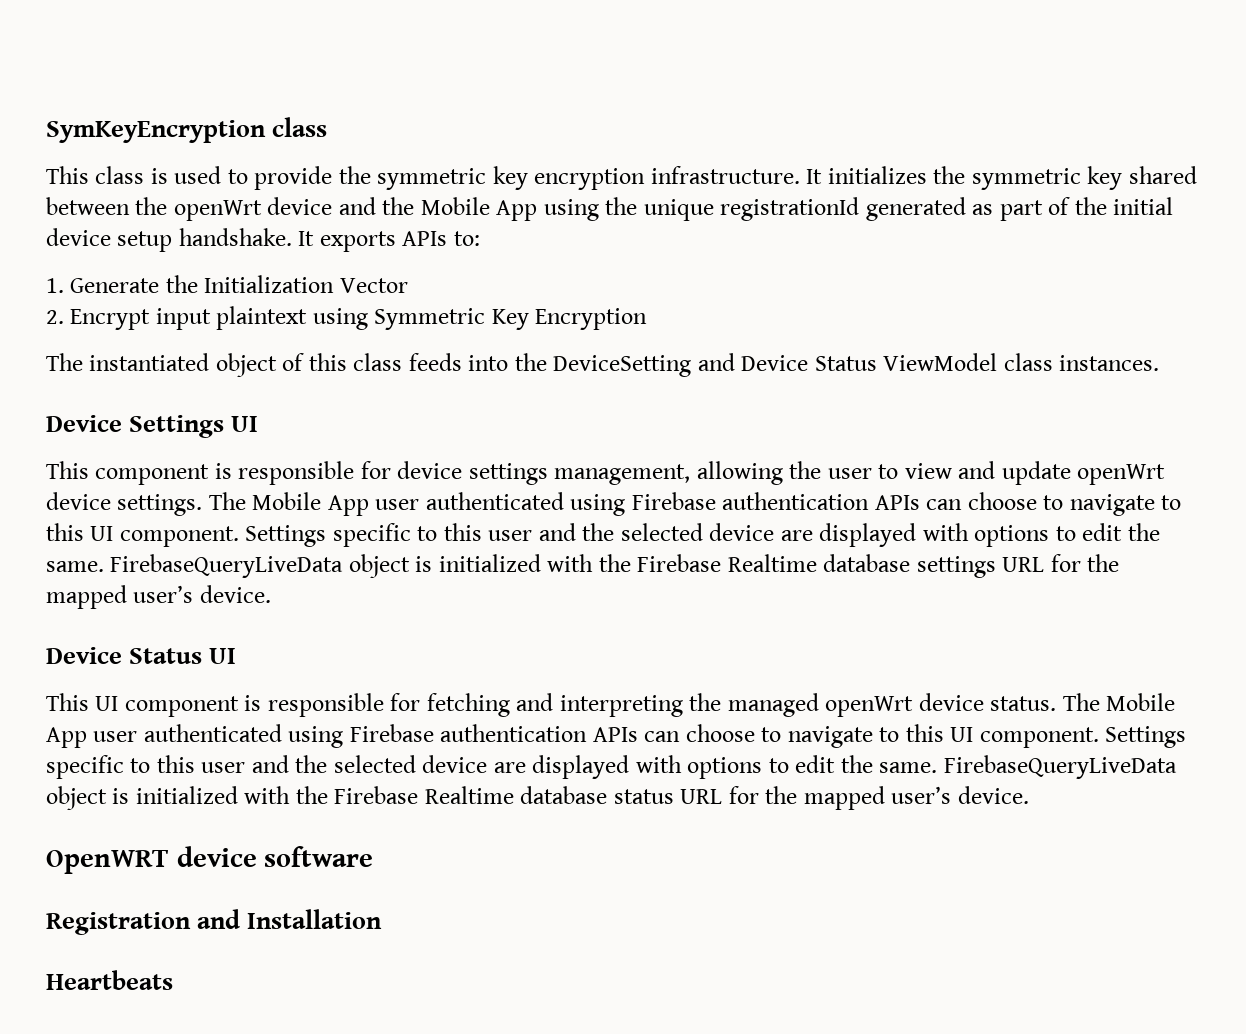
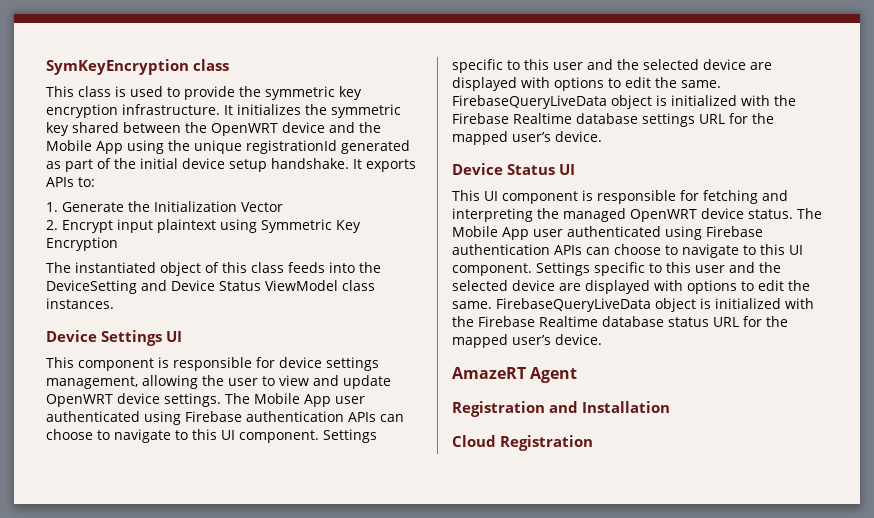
[173,200,262,221] openWrt -> [211,123,278,136] OpenWRT
[1077,464,1166,485] openWrt -> [46,394,113,407] OpenWRT
[825,696,914,717] openWrt -> [630,209,697,222] OpenWRT
[46,846,374,874] OpenWRT device software -> [452,367,578,383] AmazeRT Agent
[46,970,173,990] Heartbeats -> [452,435,593,451] Cloud Registration

